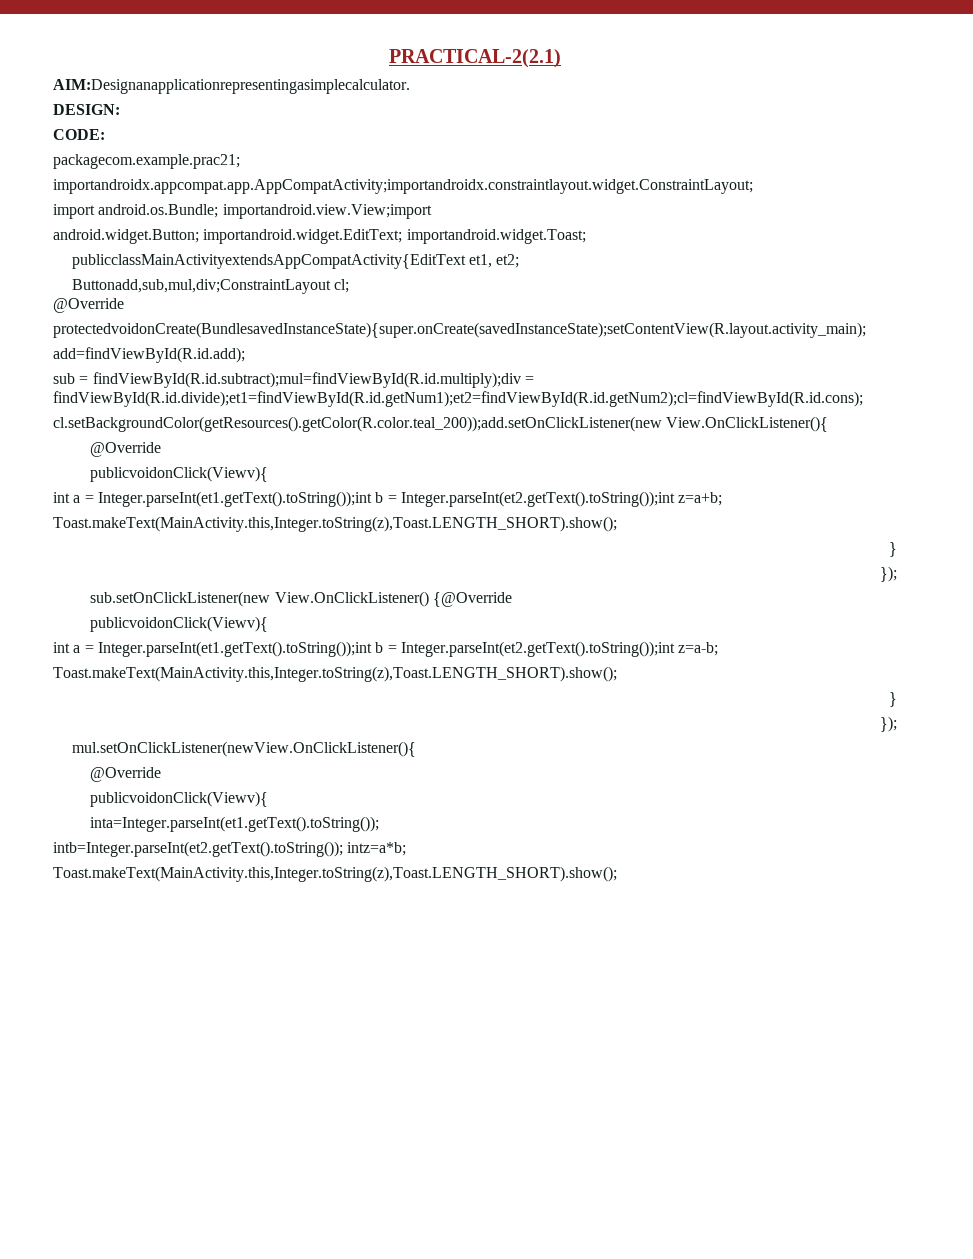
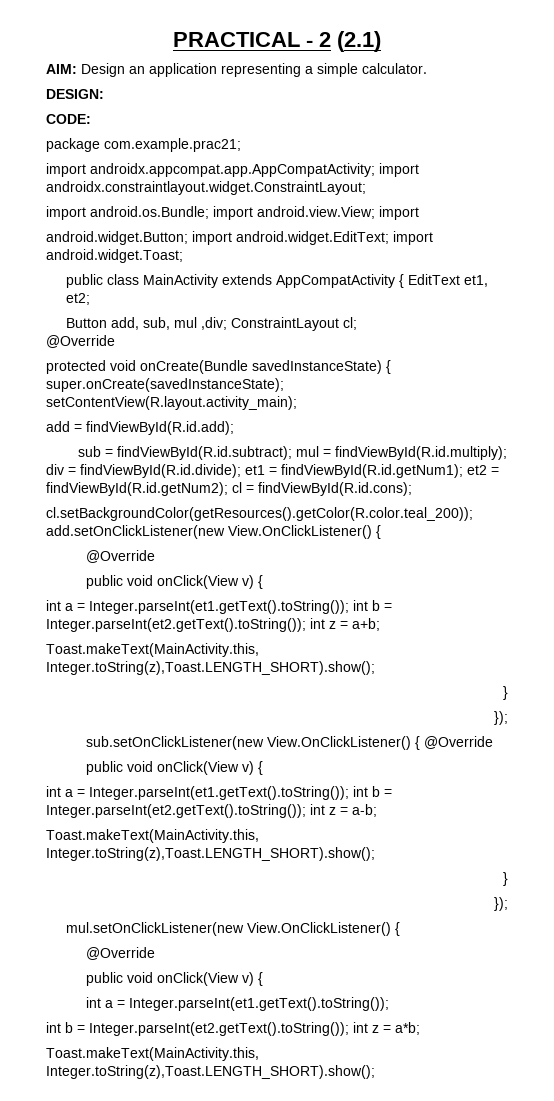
[389,49,561,68] [53,79,410,94] [53,104,120,115] [53,129,105,140] [53,154,240,169] [53,179,753,194] [53,204,432,219] [53,229,586,244] [71,254,520,269] [71,279,350,294] [53,298,124,313] [53,322,866,338] [53,347,245,363] [53,372,534,388] [53,391,863,407] [53,416,829,432] [90,442,162,457] [90,466,269,482] [53,491,723,507] [53,516,617,532] [889,542,897,557] [880,566,897,582] [90,591,513,607] [90,616,269,632] [53,641,719,657] [53,666,617,682] [889,692,897,707] [880,716,897,732] [71,741,416,757] [90,767,162,782] [90,791,269,807] [90,816,380,832] [53,841,407,857] [53,866,617,882] PRACTICAL-2(2.1) // AIM:Designanapplicationrepresentingasimplecalculator. // DESIGN: // CODE: // packagecom.example.prac21; // importandroidx.appcompat.app.AppCompatActivity;importandroidx.constraintlayout.widget.ConstraintLayout; // import android.os.Bundle; importandroid.view.View;import // android.widget.Button; importandroid.widget.EditText; importandroid.widget.Toast; // publicclassMainActivityextendsAppCompatActivity{EditText et1, et2; // Buttonadd,sub,mul,div;ConstraintLayout cl; // @Override // protectedvoidonCreate(BundlesavedInstanceState){super.onCreate(savedInstanceState);setContentView(R.layout.activity_main); // add=findViewById(R.id.add); // sub = findViewById(R.id.subtract);mul=findViewById(R.id.multiply);div = findViewById(R.id.divide);et1=findViewById(R.id.getNum1);et2=findViewById(R.id.getNum2);cl=findViewById(R.id.cons); // cl.setBackgroundColor(getResources().getColor(R.color.teal_200));add.setOnClickListener(new View.OnClickListener(){ // @Override // publicvoidonClick(Viewv){ // int a = Integer.parseInt(et1.getText().toString());int b = Integer.parseInt(et2.getText().toString());int z=a+b; // Toast.makeText(MainActivity.this,Integer.toString(z),Toast.LENGTH_SHORT).show(); // } // }); // sub.setOnClickListener(new View.OnClickListener() {@Override // publicvoidonClick(Viewv){ // int a = Integer.parseInt(et1.getText().toString());int b = Integer.parseInt(et2.getText().toString());int z=a-b; // Toast.makeText(MainActivity.this,Integer.toString(z),Toast.LENGTH_SHORT).show(); // } // }); // mul.setOnClickListener(newView.OnClickListener(){ // @Override // publicvoidonClick(Viewv){ // inta=Integer.parseInt(et1.getText().toString()); // intb=Integer.parseInt(et2.getText().toString()); intz=a*b; // Toast.makeText(MainActivity.this,Integer.toString(z),Toast.LENGTH_SHORT).show(); -> [173,31,381,52] [46,63,427,77] [46,89,104,99] [46,114,91,124] [46,138,241,152] [46,163,419,177] [46,181,366,195] [46,206,419,220] [46,231,433,245] [46,249,183,263] [66,274,489,288] [66,293,91,305] [66,317,358,331] [46,335,115,348] [46,360,391,374] [46,378,284,392] [46,396,297,410] [46,421,234,435] [78,446,508,460] [46,464,499,478] [46,482,412,496] [46,507,473,521] [46,525,381,539] [86,550,156,563] [86,575,264,589] [46,600,392,614] [46,618,380,632] [46,643,259,657] [46,661,375,675] [503,686,508,700] [494,711,508,725] [86,736,494,750] [86,761,264,775] [46,786,392,800] [46,804,377,818] [46,829,259,843] [46,847,375,861] [503,872,508,886] [494,897,508,911] [66,922,401,936] [86,947,156,960] [86,972,264,986] [86,997,390,1011] [46,1022,420,1036] [46,1047,259,1061] [46,1065,375,1079] PRACTICAL - 2 (2.1) // AIM: Design an application representing a simple calculator. // DESIGN: // CODE: // package com.example.prac21; // import androidx.appcompat.app.AppCompatActivity; import androidx.constraintlayout.widget.ConstraintLayout; // import android.os.Bundle; import android.view.View; import // android.widget.Button; import android.widget.EditText; import android.widget.Toast; // public class MainActivity extends AppCompatActivity { EditText et1, et2; // Button add, sub, mul ,div; ConstraintLayout cl; // @Override // protected void onCreate(Bundle savedInstanceState) { super.onCreate(savedInstanceState); setContentView(R.layout.activity_main); // add = findViewById(R.id.add); // sub = findViewById(R.id.subtract); mul = findViewById(R.id.multiply); div = findViewById(R.id.divide); et1 = findViewById(R.id.getNum1); et2 = findViewById(R.id.getNum2); cl = findViewById(R.id.cons); // cl.setBackgroundColor(getResources().getColor(R.color.teal_200)); add.setOnClickListener(new View.OnClickListener() { // @Override // public void onClick(View v) { // int a = Integer.parseInt(et1.getText().toString()); int b = Integer.parseInt(et2.getText().toString()); int z = a+b; // Toast.makeText(MainActivity.this, Integer.toString(z),Toast.LENGTH_SHORT).show(); // } // }); // sub.setOnClickListener(new View.OnClickListener() { @Override // public void onClick(View v) { // int a = Integer.parseInt(et1.getText().toString()); int b = Integer.parseInt(et2.getText().toString()); int z = a-b; // Toast.makeText(MainActivity.this, Integer.toString(z),Toast.LENGTH_SHORT).show(); // } // }); // mul.setOnClickListener(new View.OnClickListener() { // @Override // public void onClick(View v) { // int a = Integer.parseInt(et1.getText().toString()); // int b = Integer.parseInt(et2.getText().toString()); int z = a*b; // Toast.makeText(MainActivity.this, Integer.toString(z),Toast.LENGTH_SHORT).show();

